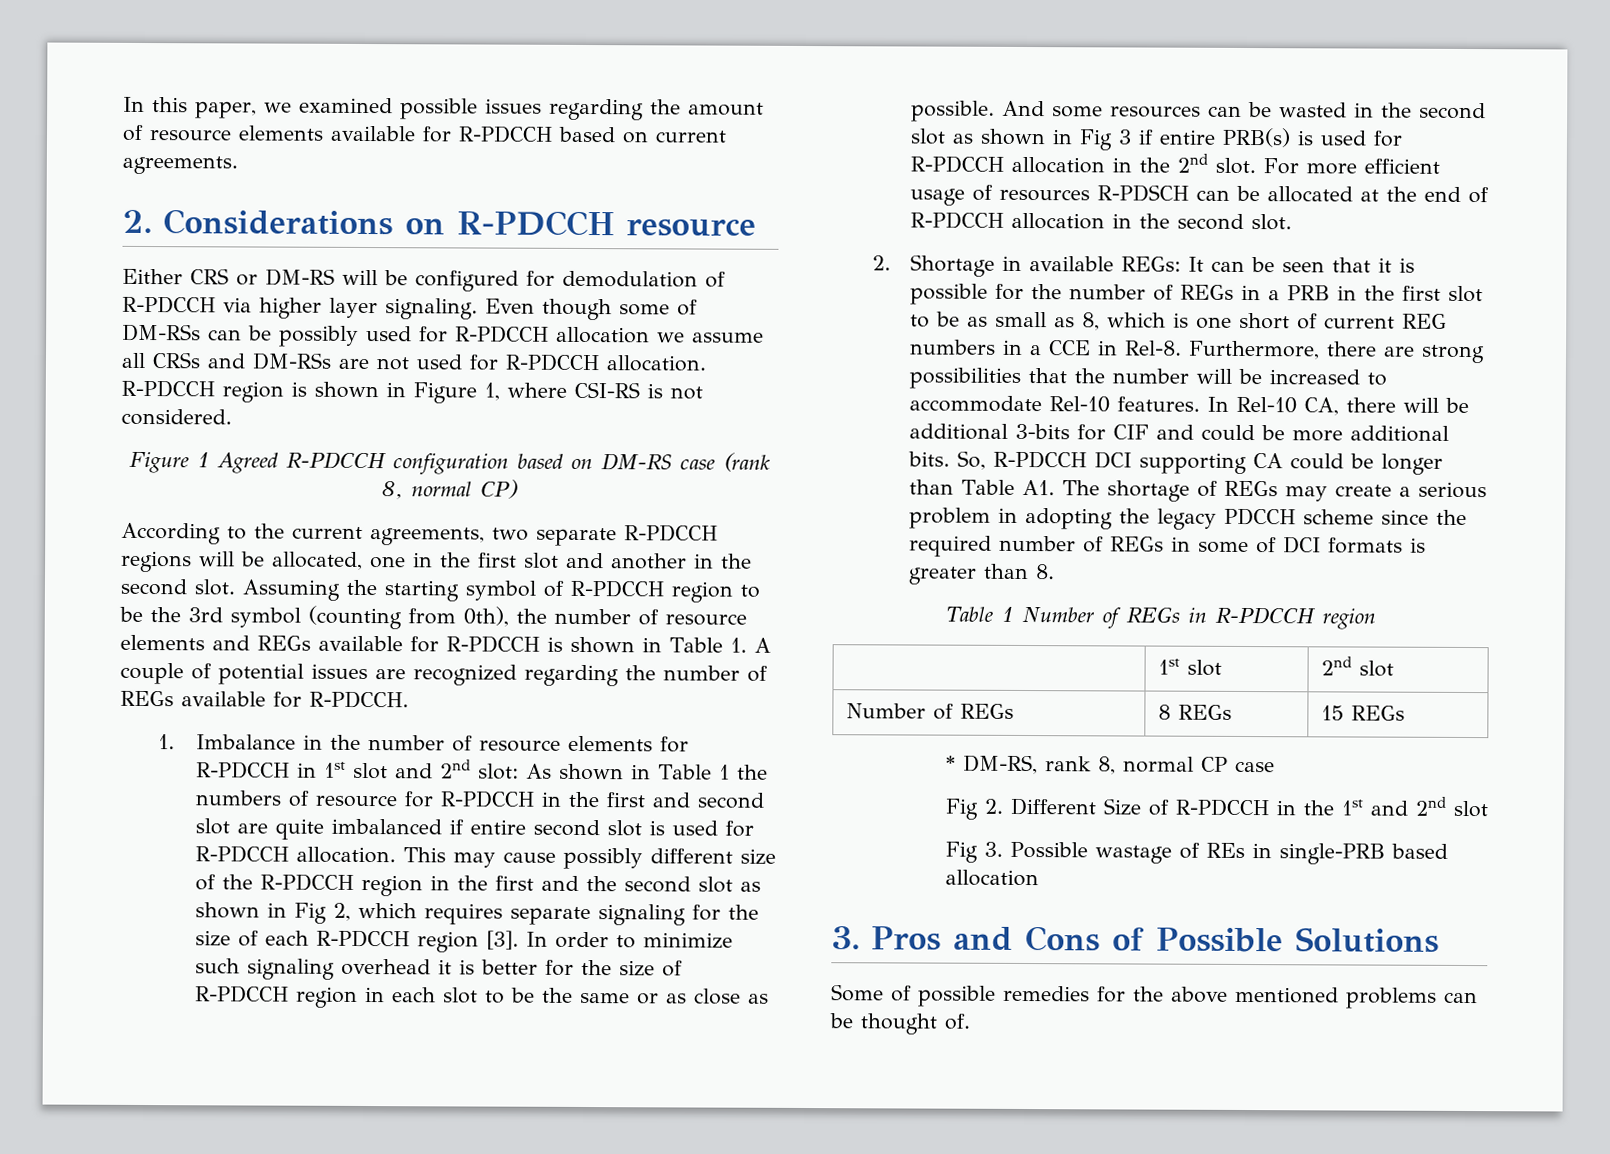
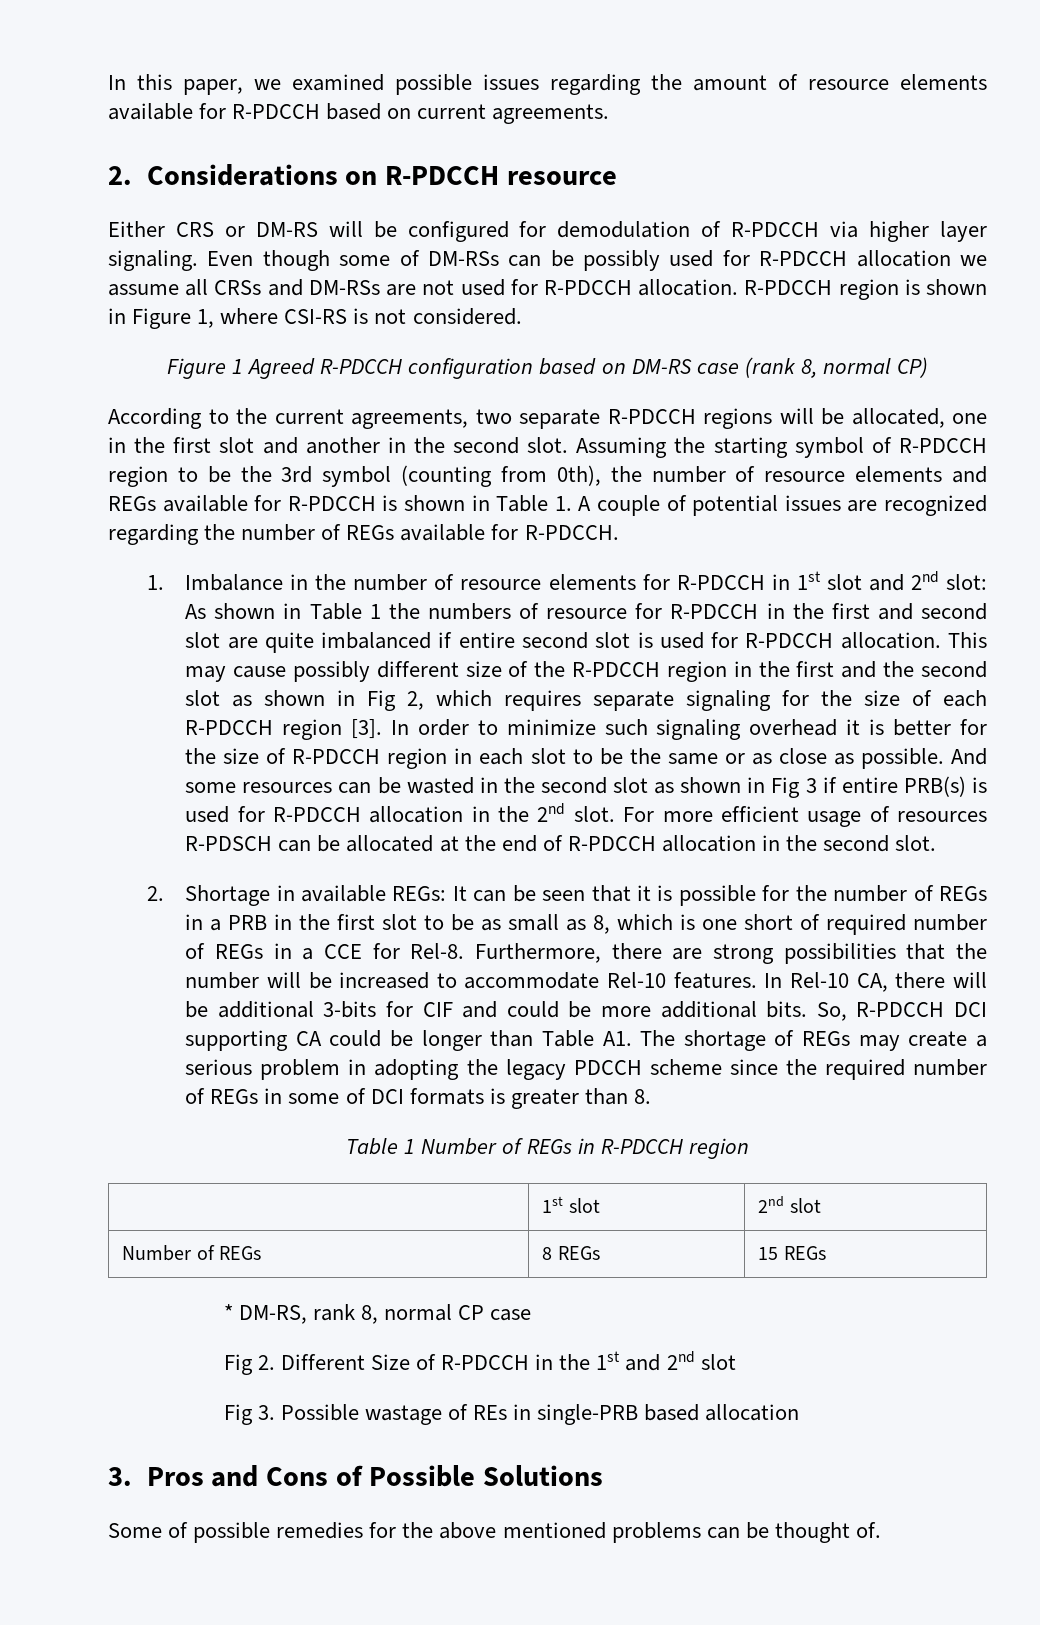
[1323,313,1447,329] [909,339,996,355] current REG numbers -> [826,914,987,935] [185,943,263,959] required number of REGs
[1097,340,1118,356] in -> [372,943,400,959] for

